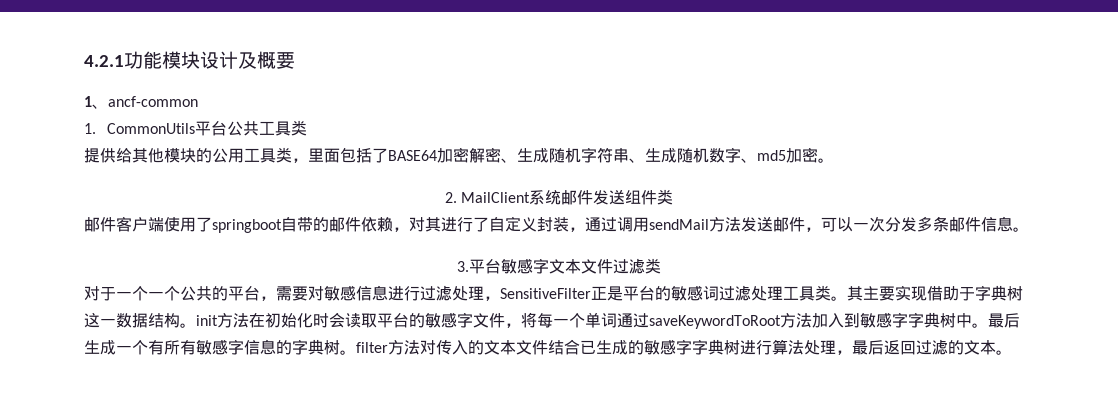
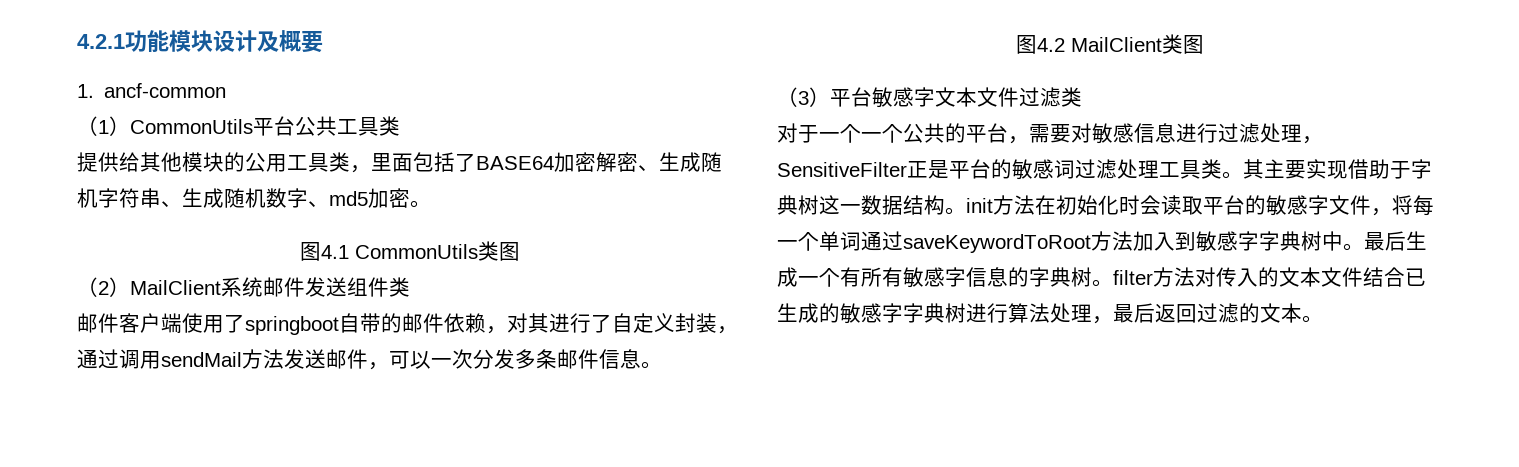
[84,96,108,109] 1、 -> [77,84,94,98] 1.
[84,123,96,134] 1. -> [77,116,130,136] （1）
[444,192,457,203] 2. -> [299,241,520,261] [77,277,130,297] 图4.1 CommonUtils类图 // （2）
[457,261,469,272] 3. -> [1015,34,1204,54] [777,87,830,107] 图4.2 MailClient类图 // （3）

